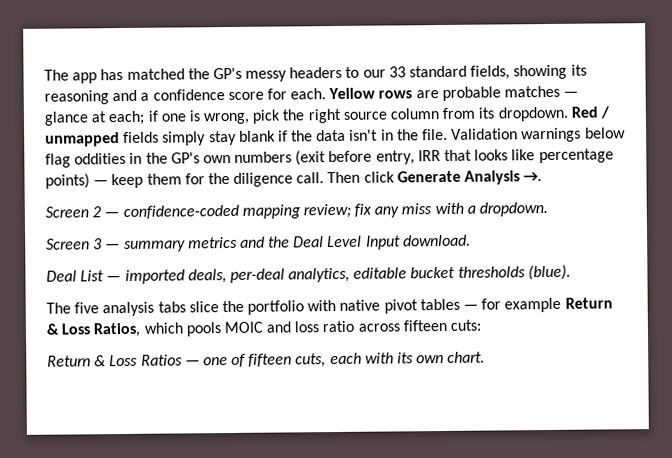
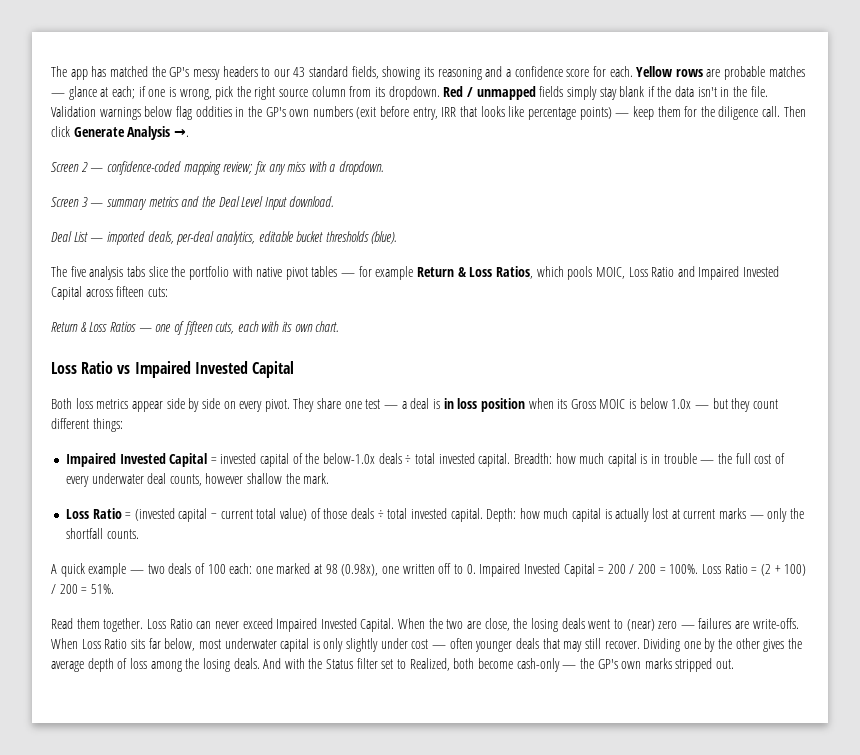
[388,66,406,78] 33 -> [293,67,306,77] 43
[223,320,355,334] MOIC and loss ratio -> [595,266,780,280] [51,286,82,300] MOIC, Loss Ratio and Impaired Invested Capital
(486, 357) none -> [51,361,294,378] [51,398,778,412] [51,418,123,432] [65,453,785,467] [65,473,330,487] [65,508,804,522] [65,528,139,539] [51,563,807,577] [51,584,114,594] [51,618,799,632] [51,638,803,652] [51,658,735,672] // Loss Ratio vs Impaired Invested Capital // Both loss metrics appear side by side on every pivot. They share one test — a deal is in loss position when its Gross MOIC is below 1.0x — but they count different things: // Impaired Invested Capital = invested capital of the below-1.0x deals ÷ total invested capital. Breadth: how much capital is in trouble — the full cost of every underwater deal counts, however shallow the mark. // Loss Ratio = (invested capital − current total value) of those deals ÷ total invested capital. Depth: how much capital is actually lost at current marks — only the shortfall counts. // A quick example — two deals of 100 each: one marked at 98 (0.98x), one written off to 0. Impaired Invested Capital = 200 / 200 = 100%. Loss Ratio = (2 + 100) / 200 = 51%. // Read them together. Loss Ratio can never exceed Impaired Invested Capital. When the two are close, the losing deals went to (near) zero — failures are write-offs. When Loss Ratio sits far below, most underwater capital is only slightly under cost — often younger deals that may still recover. Dividing one by the other gives the average depth of loss among the losing deals. And with the Status filter set to Realized, both become cash-only — the GP's own marks stripped out.

